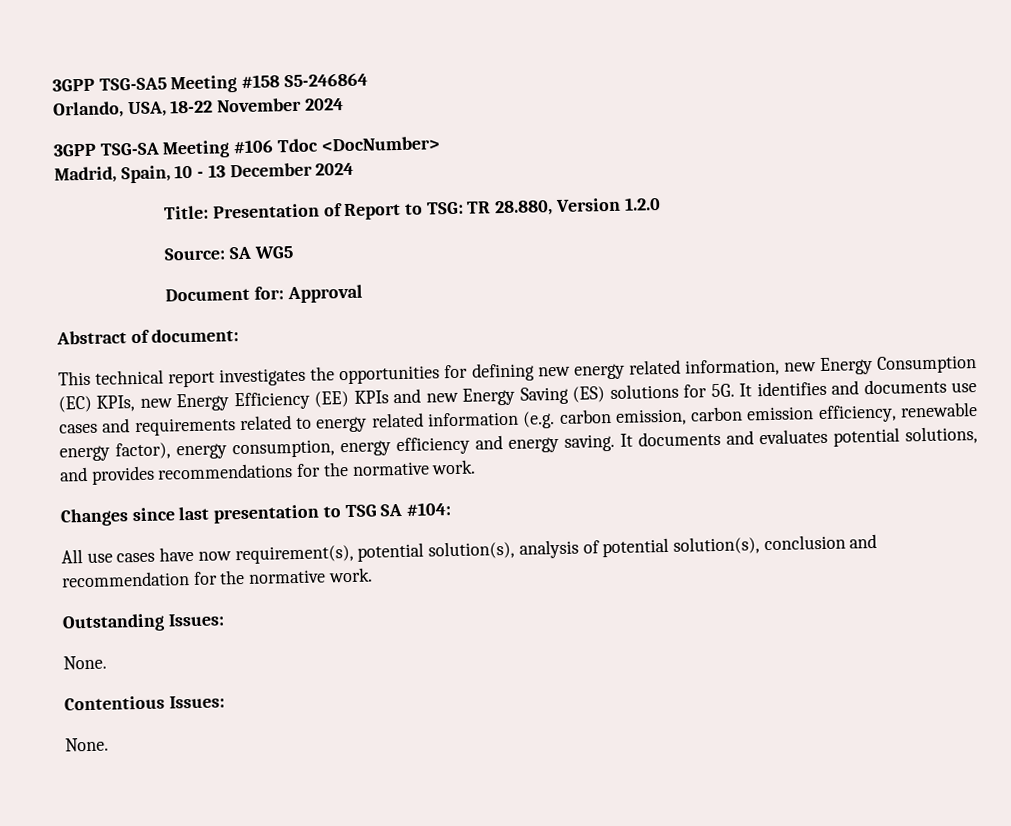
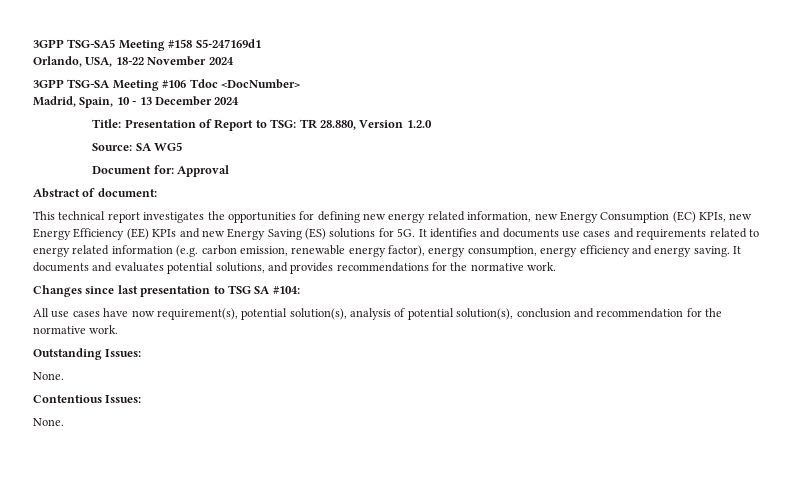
[283,72,368,88] S5-246864 -> [195,39,261,48] S5-247169d1
[690,404,897,424] carbon emission efficiency, -> (288, 251) none

